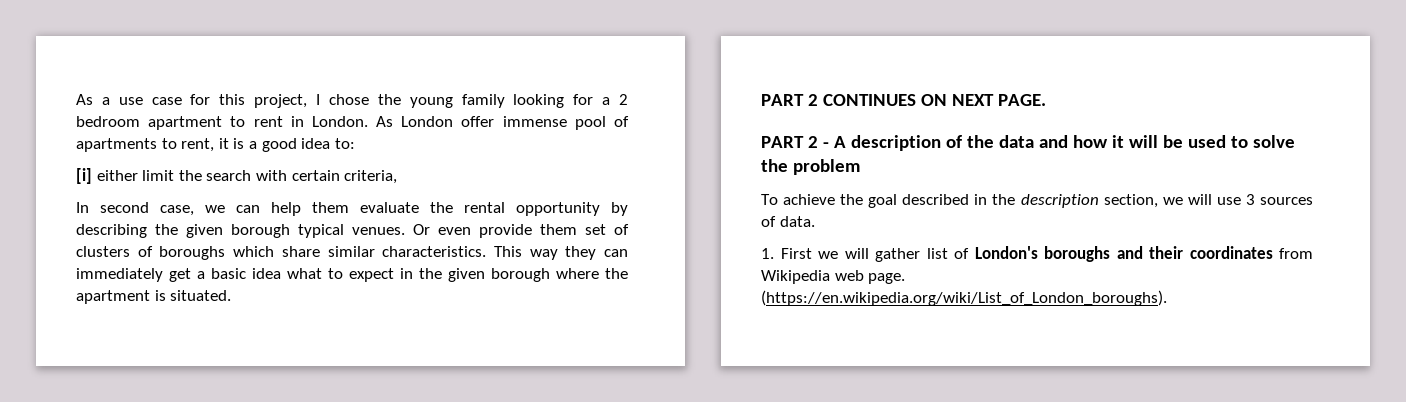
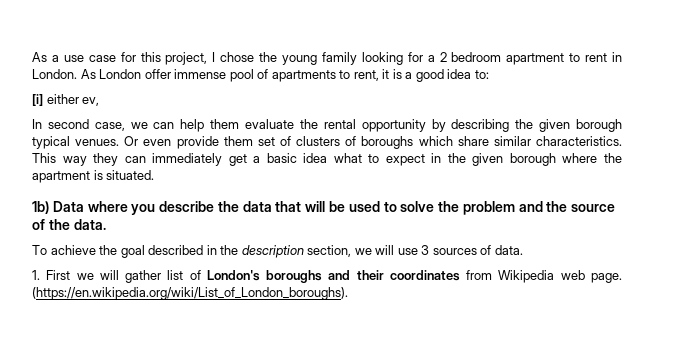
[142,170,398,184] limit the search with certain criteria, -> [82,97,100,106] ev,
[761,94,1046,106] [761,135,1124,151] PART 2 CONTINUES ON NEXT PAGE. // PART 2 - A description of the data and how it -> [32,201,302,215] 1b) Data where you describe the data that
(860, 167) none -> [518,201,616,212] [32,219,106,230] and the source of the data.

